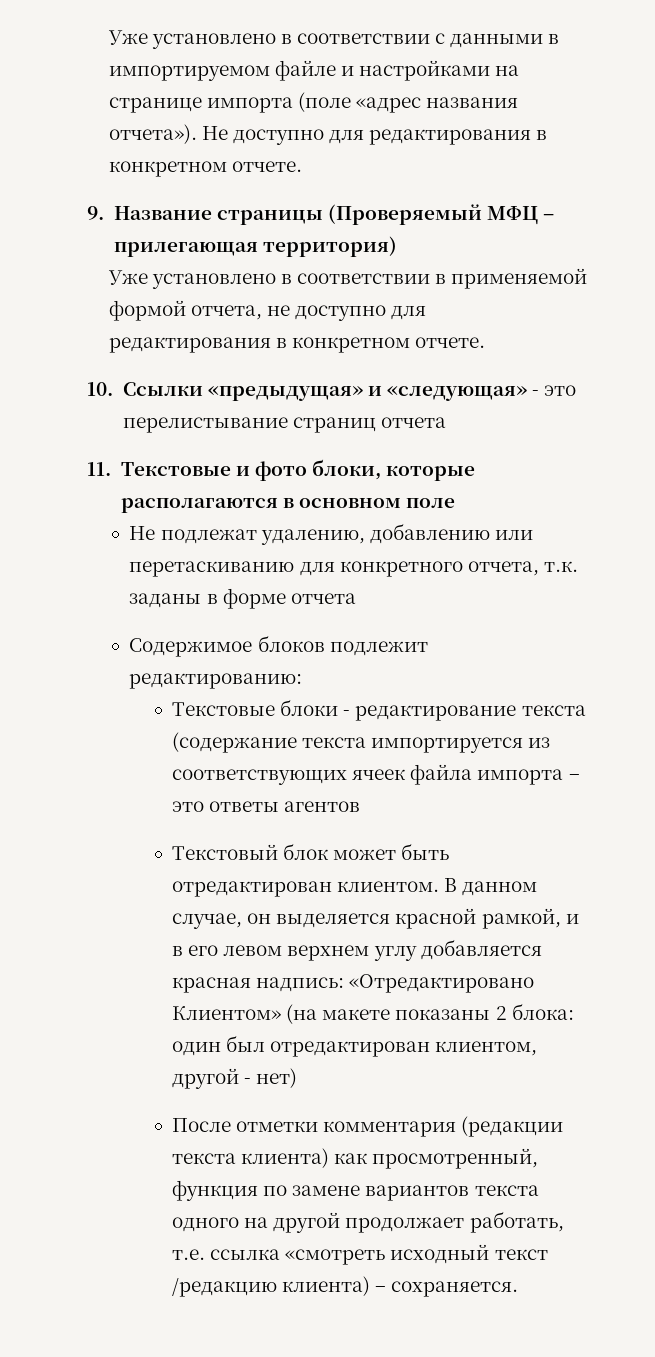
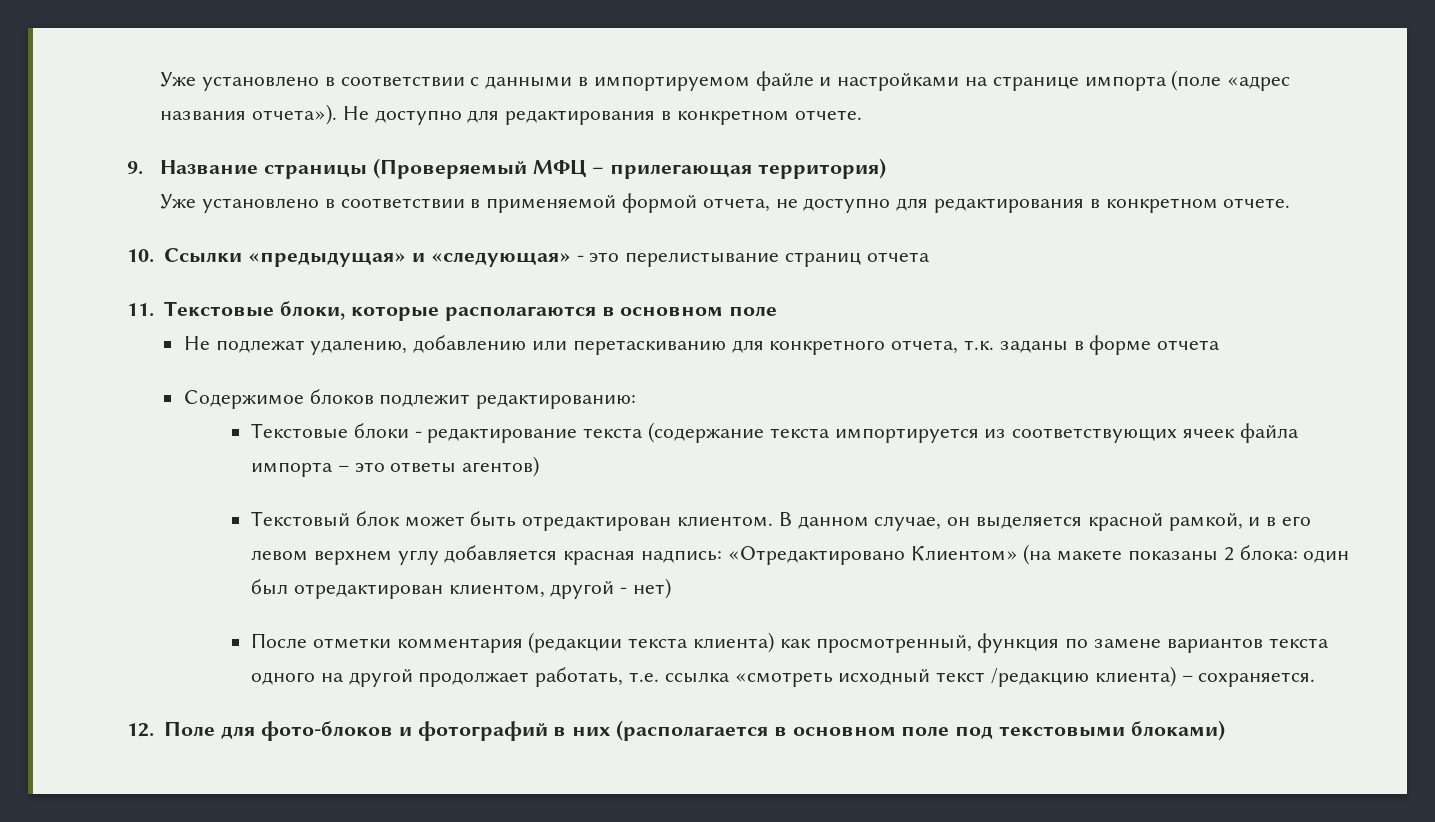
[235,461,308,481] и фото -> (275, 309) none
[284,801,361,812] агентов -> [462,456,540,477] агентов)
(519, 1289) none -> [126,720,1225,741] // 12. Поле для фото-блоков и фотографий в них (располагается в основном поле под текстовыми блоками)

